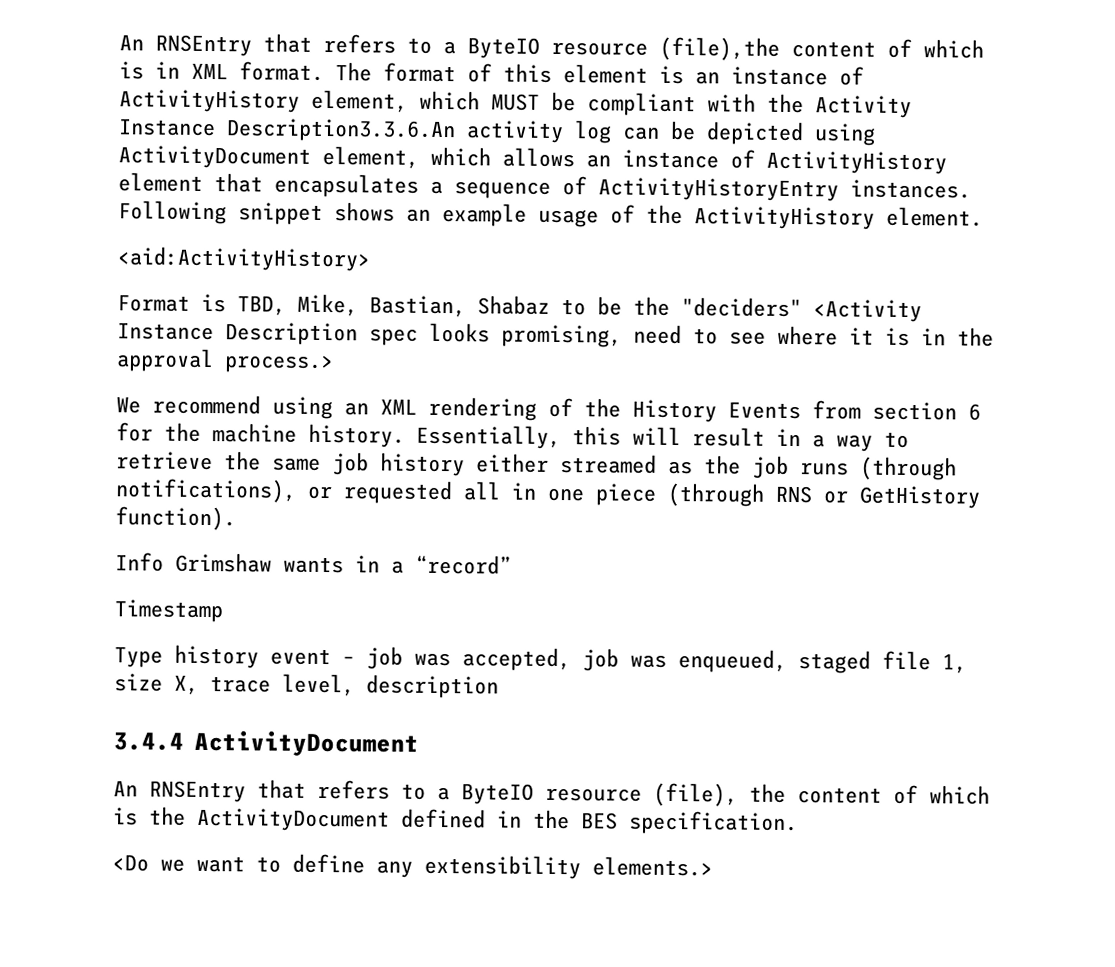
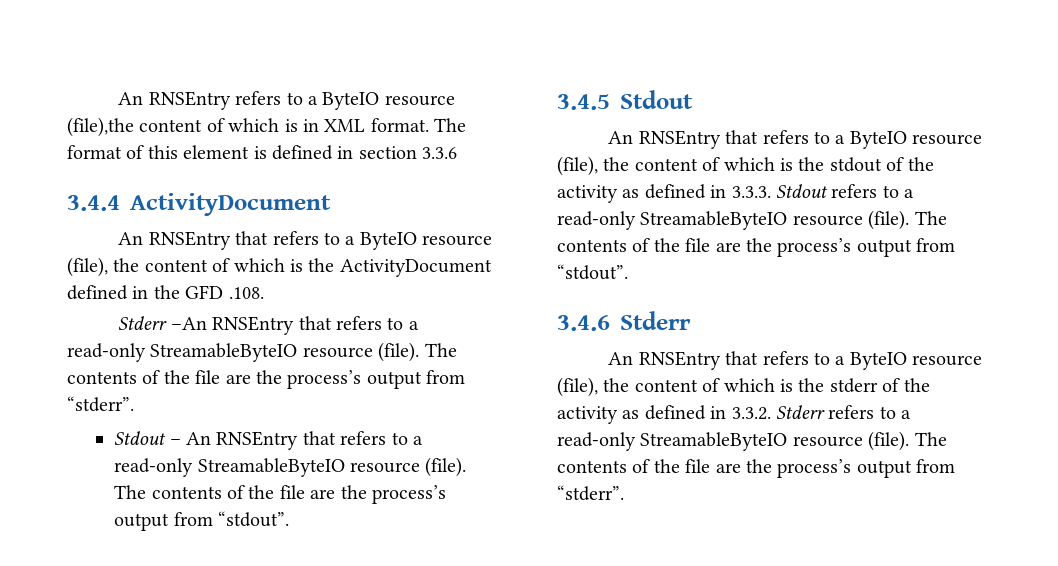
[119,33,312,57] An RNSEntry that -> [118,91,231,110] An RNSEntry
[695,66,864,86] [119,89,912,119] [118,118,876,146] [118,145,947,175] [118,172,971,202] [118,200,983,230] [117,246,371,272] [117,293,922,323] [117,322,994,348] [116,348,334,374] [116,394,981,423] [116,422,909,452] [116,451,957,481] [115,478,980,509] [115,506,236,531] [115,552,512,575] [114,599,223,623] [114,644,967,674] [114,673,499,699] an instance of ActivityHistory element, which MUST be compliant with the Activity Instance Description3.3.6.An activity log can be depicted using ActivityDocument element, which allows an instance of ActivityHistory element that encapsulates a sequence of ActivityHistoryEntry instances. Following snippet shows an example usage of the ActivityHistory element. // <aid:ActivityHistory> // Format is TBD, Mike, Bastian, Shabaz to be the "deciders" <Activity Instance Description spec looks promising, need to see where it is in the approval process.> // We recommend using an XML rendering of the History Events from section 6 for the machine history. Essentially, this will result in a way to retrieve the same job history either streamed as the job runs (through notifications), or requested all in one piece (through RNS or GetHistory function). // Info Grimshaw wants in a “record” // Timestamp // Type history event – job was accepted, job was enqueued, staged file 1, size X, trace level, description -> [272,145,458,160] defined in section 3.3.6
[581,810,798,836] [112,853,713,880] BES specification. // <Do we want to define any extensibility elements.> -> [185,285,264,299] [118,316,419,335] [67,342,457,362] [67,370,466,389] [67,396,134,412] [114,431,423,450] [114,457,467,477] [114,485,446,504] [114,511,289,531] [557,90,693,110] [608,130,983,149] [557,156,934,176] [557,184,915,203] [557,210,947,230] [557,238,956,257] [557,264,628,280] [557,311,691,331] [608,351,983,370] [557,377,930,397] [557,405,912,424] [557,431,947,451] [557,459,956,478] [557,485,624,501] GFD .108. // Stderr –An RNSEntry that refers to a read-only StreamableByteIO resource (file). The contents of the file are the process’s output from “stderr”. // Stdout – An RNSEntry that refers to a read-only StreamableByteIO resource (file). The contents of the file are the process’s output from “stdout”. // 3.4.5 Stdout // An RNSEntry that refers to a ByteIO resource (file), the content of which is the stdout of the activity as defined in 3.3.3. Stdout refers to a read-only StreamableByteIO resource (file). The contents of the file are the process’s output from “stdout”. // 3.4.6 Stderr // An RNSEntry that refers to a ByteIO resource (file), the content of which is the stderr of the activity as defined in 3.3.2. Stderr refers to a read-only StreamableByteIO resource (file). The contents of the file are the process’s output from “stderr”.

